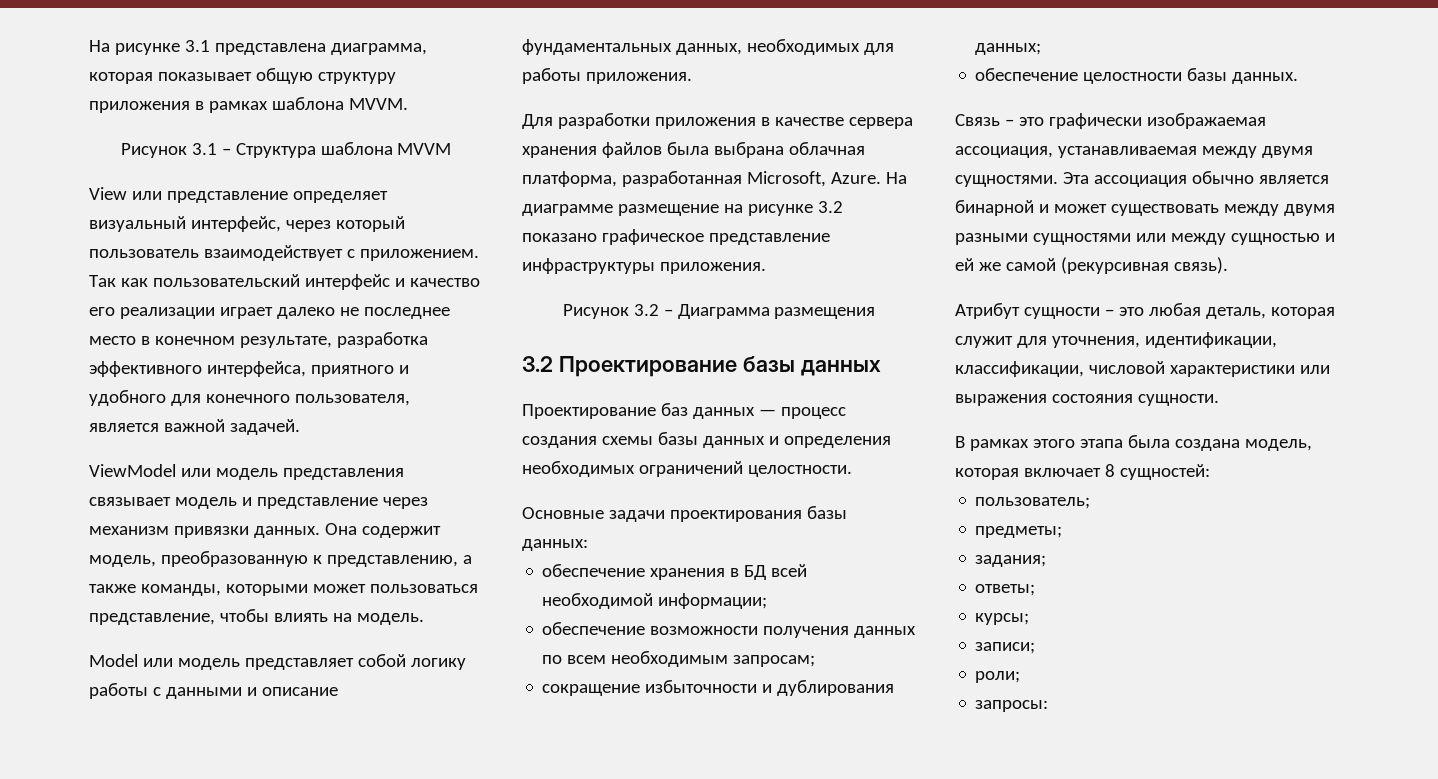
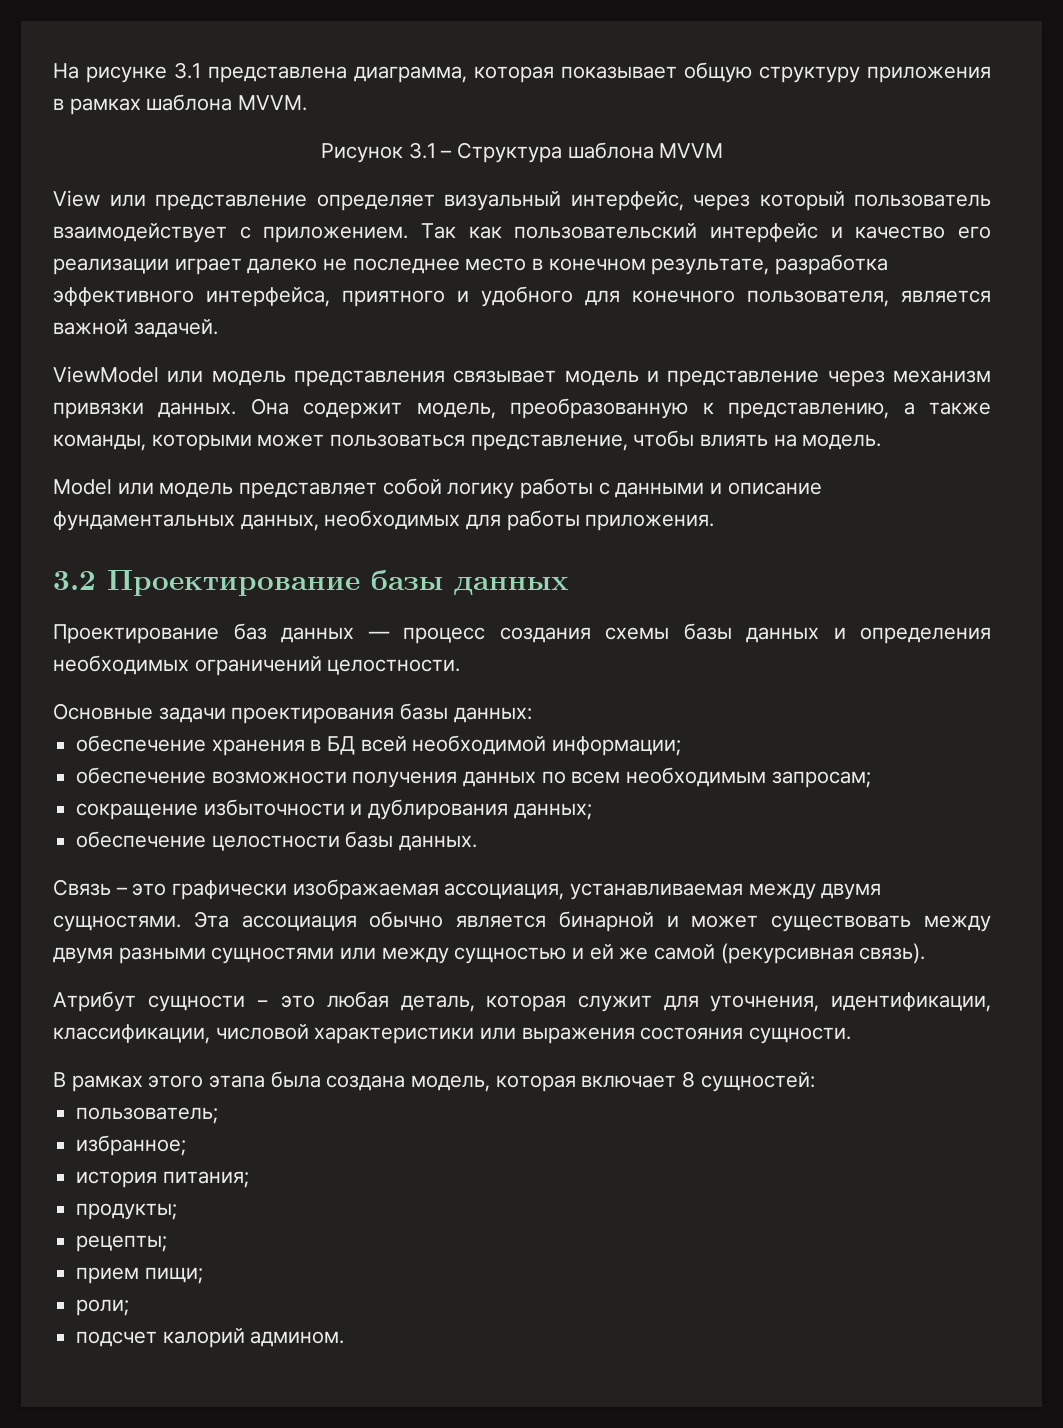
[522,113,913,129] [522,142,865,158] [522,171,907,187] [522,201,843,216] [522,229,830,245] [522,258,766,274] [562,304,876,319] // Для разработки приложения в качестве сервера хранения файлов была выбрана облачная платформа, разработанная Microsoft, Azure. На диаграмме размещение на рисунке 3.2 показано графическое представление инфраструктуры приложения. // Рисунок 3.2 – Диаграмма размещения -> (715, 522) none
[975,526,1063,538] [975,555,1047,567] [975,584,1036,596] [975,613,1030,625] [975,642,1036,654] [975,671,1021,683] [975,700,1049,712] предметы; // задания; // ответы; // курсы; // записи; // роли; // запросы: -> [76,1135,187,1156] [76,1171,249,1188] [76,1203,178,1220] [76,1235,168,1252] [76,1267,203,1284] [76,1299,130,1316] [76,1328,345,1348] избранное; // история питания; // продукты; // рецепты; // прием пищи; // роли; // подсчет калорий админом.

